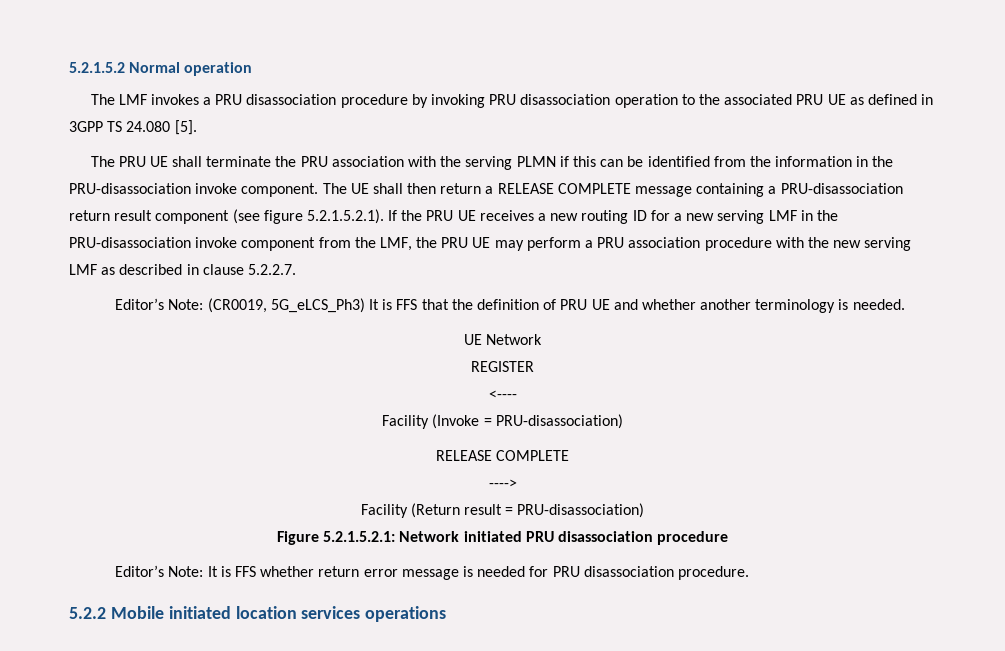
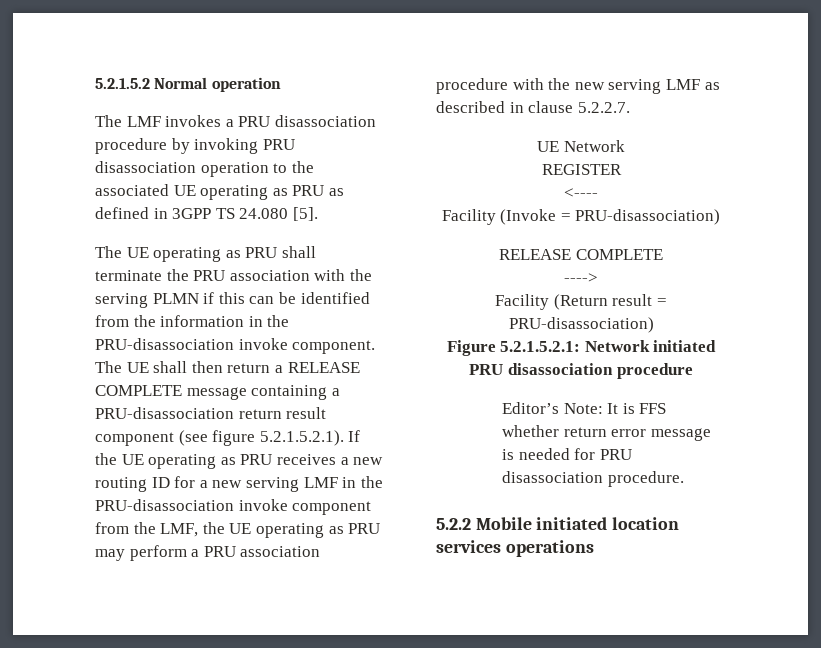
[796,94,846,105] PRU UE -> [173,185,325,200] UE operating as PRU
[118,156,168,167] PRU UE -> [126,247,278,262] UE operating as PRU
[426,210,476,221] PRU UE -> [121,454,273,469] UE operating as PRU
[441,237,491,248] PRU UE -> [229,523,381,538] UE operating as PRU
[115,298,905,313] // Editor’s Note: (CR0019, 5G_eLCS_Ph3) It is FFS that the definition of PRU UE and whether another terminology is needed. -> (630, 107) none

